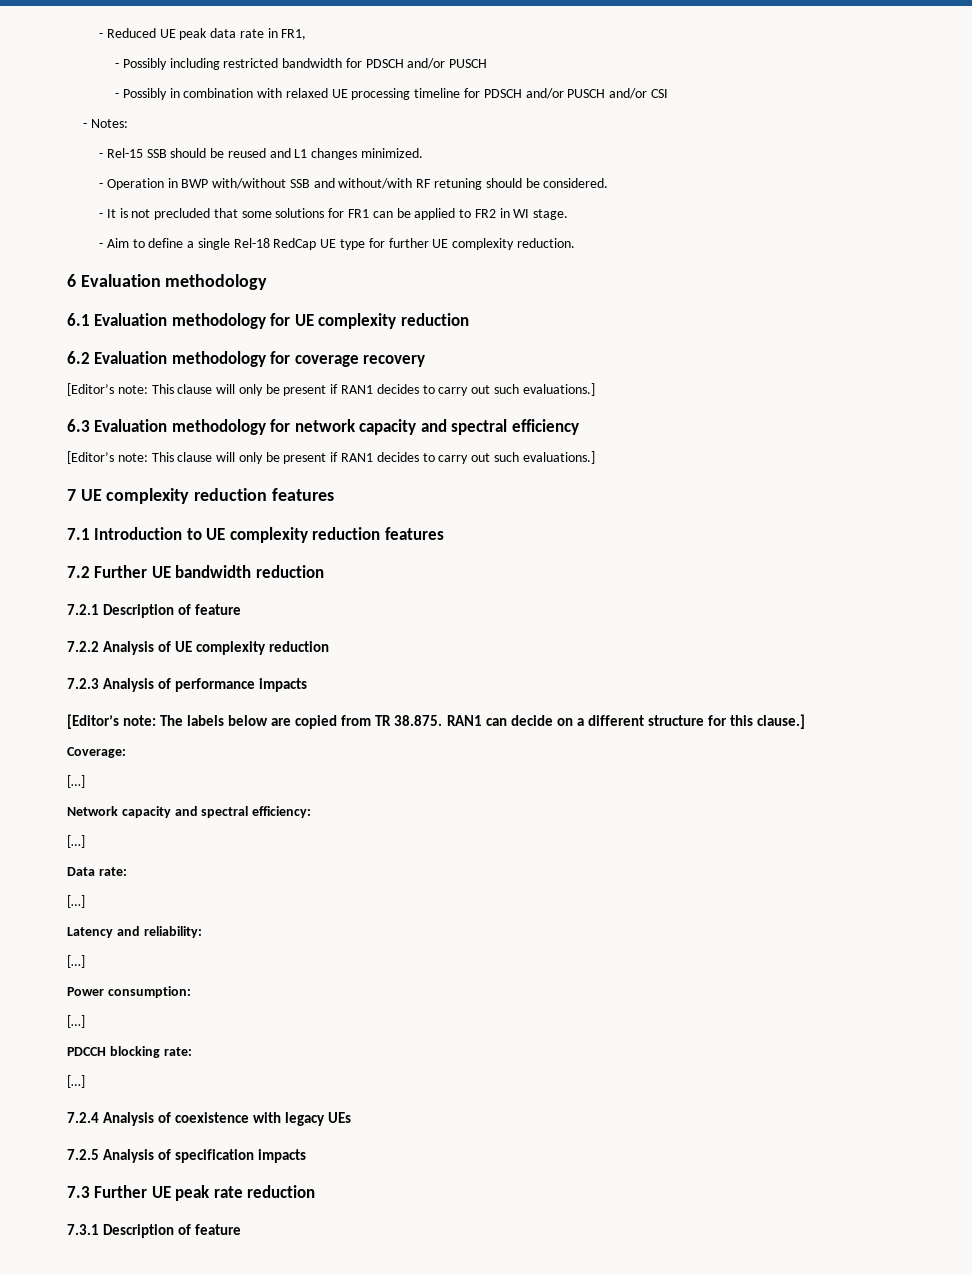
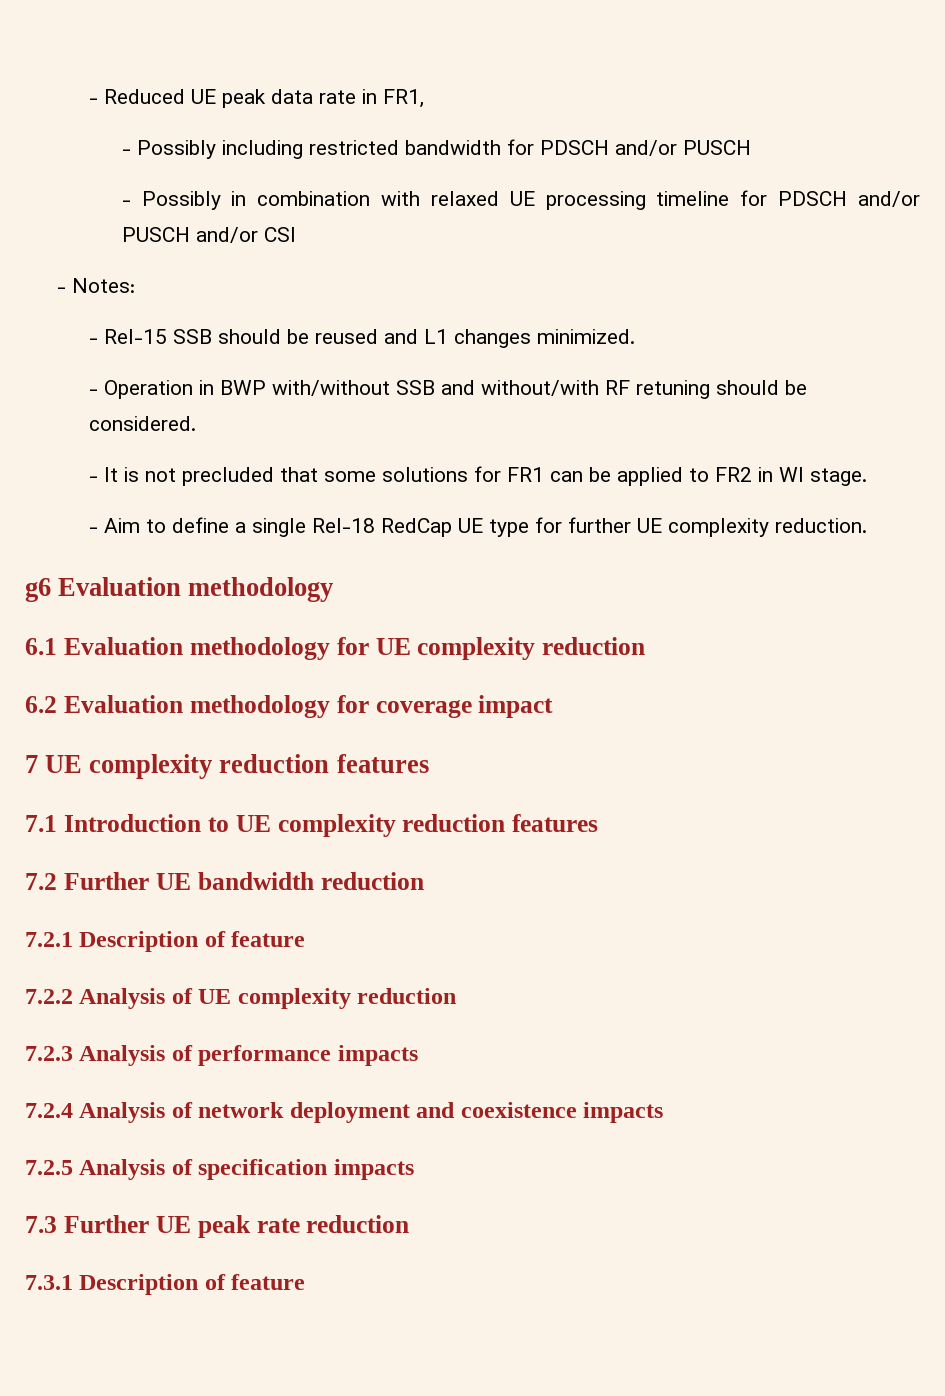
[67,274,76,287] 6 -> [25,578,51,602] g6
[363,355,426,367] [67,383,595,396] [67,419,579,435] [67,451,595,464] recovery // [Editor’s note: This clause will only be present if RAN1 decides to carry out such evaluations.] // 6.3 Evaluation methodology for network capacity and spectral efficiency // [Editor’s note: This clause will only be present if RAN1 decides to carry out such evaluations.] -> [478,695,554,718] impact
[67,714,805,729] [67,747,126,758] [67,775,85,788] [67,806,312,818] [67,835,85,848] [67,867,127,876] [67,895,85,908] [67,926,202,938] [67,955,85,968] [67,986,191,998] [67,1015,85,1028] [67,1046,192,1058] [67,1075,85,1088] [67,1112,352,1126] [Editor’s note: The labels below are copied from TR 38.875. RAN1 can decide on a different structure for this clause.] // Coverage: // […] // Network capacity and spectral efficiency: // […] // Data rate: // […] // Latency and reliability: // […] // Power consumption: // […] // PDCCH blocking rate: // […] // 7.2.4 Analysis of coexistence with legacy UEs -> [25,1102,664,1123] 7.2.4 Analysis of network deployment and coexistence impacts

